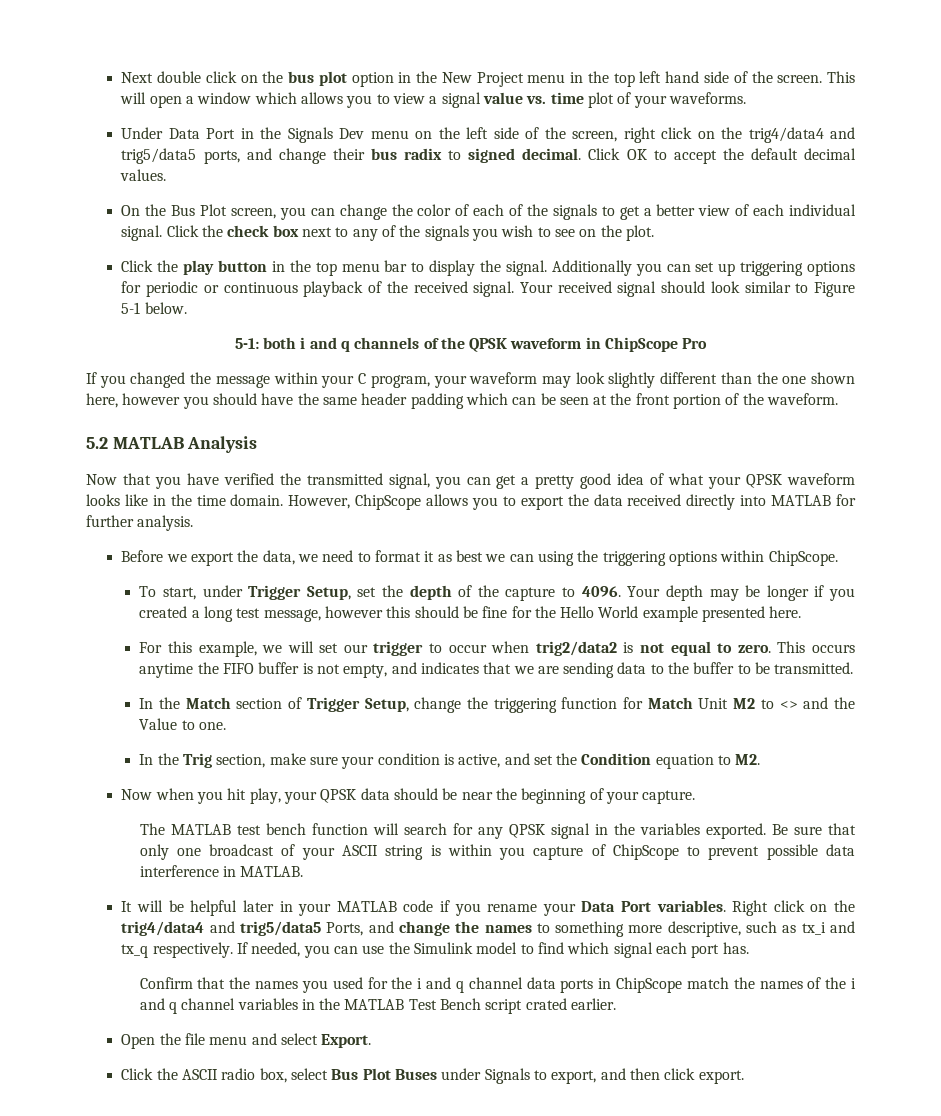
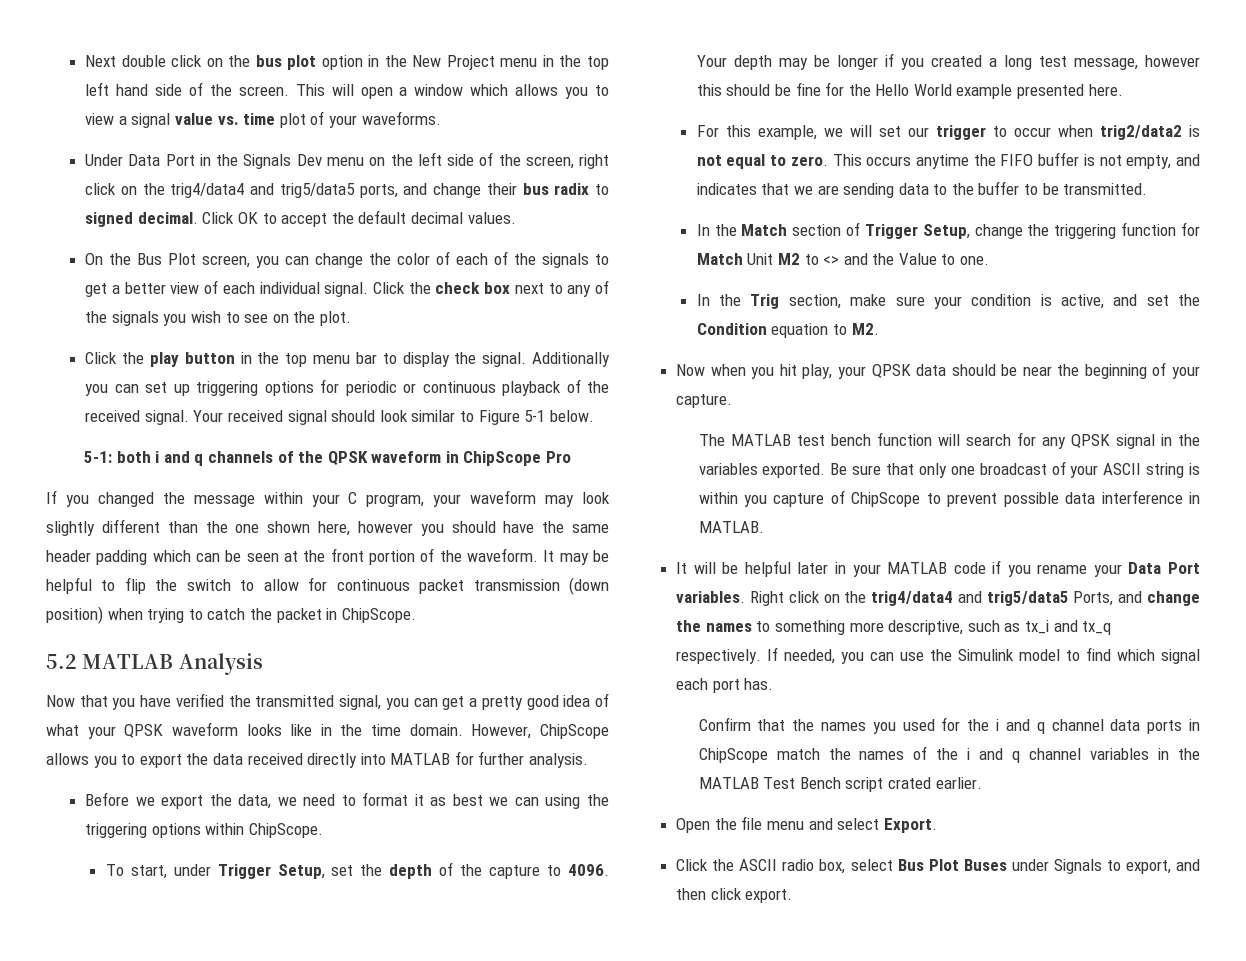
(839, 399) none -> [543,550,609,565] [46,577,609,595] [46,606,416,624] It may be helpful to flip the switch to allow for continuous packet transmission (down position) when trying to catch the packet in ChipScope.

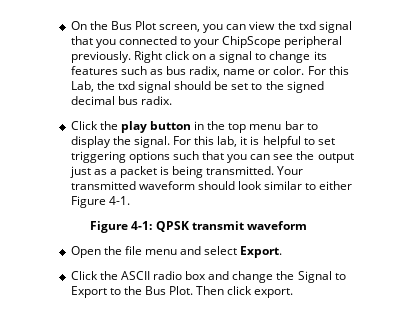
[85,55,609,70] [85,82,609,99] [85,111,441,128] [85,152,610,169] [85,183,609,198] [85,210,516,227] Next double click on the bus plot option in the New Project menu in the top left hand side of the screen. This will open a window which allows you to view a signal value vs. time plot of your waveforms. // Under Data Port in the Signals Dev menu on the left side of the screen, right click on the trig4/data4 and trig5/data5 ports, and change their bus radix to signed decimal. Click OK to accept the default decimal values. // -> (70, 25) none
[315,251,609,268] [85,280,609,297] [85,311,351,326] change the color of each of the signals to get a better view of each individual signal. Click the check box next to any of the signals you wish to see on the plot. -> [249,21,352,33] [70,36,343,48] [70,51,327,63] [70,66,349,77] [70,81,324,93] [70,96,172,105] view the txd signal that you connected to your ChipScope peripheral previously. Right click on a signal to change its features such as bus radix, name or color. For this Lab, the txd signal should be set to the signed decimal bus radix.
[532,352,611,367] [85,379,609,396] [85,410,594,425] [83,451,572,466] [46,490,611,507] [46,519,609,536] [46,548,609,565] [46,577,609,595] [46,606,416,624] [46,653,263,675] [46,693,610,710] [46,722,609,739] [46,751,589,768] [85,792,609,809] [85,823,324,838] [105,862,610,879] [696,53,1200,70] [696,82,1123,99] [696,125,1200,140] [696,152,1200,169] [696,181,1148,198] [696,222,1200,239] [696,253,990,265] [696,294,1200,309] [696,323,879,338] [676,362,1200,379] [676,394,733,408] [698,432,1200,449] [698,461,1200,478] [698,490,1200,507] [698,521,764,533] [676,560,1200,577] [676,591,1200,606] [676,620,1112,635] [676,647,1200,664] [676,678,774,693] [698,717,1201,734] [698,746,1200,763] [698,777,982,792] Additionally you can set up triggering options for periodic or continuous playback of the received signal. Your received signal should look similar to Figure 5-1 below. // 5-1: both i and q channels of the QPSK waveform in ChipScope Pro // If you changed the message within your C program, your waveform may look slightly different than the one shown here, however you should have the same header padding which can be seen at the front portion of the waveform. It may be helpful to flip the switch to allow for continuous packet transmission (down position) when trying to catch the packet in ChipScope. // 5.2 MATLAB Analysis // Now that you have verified the transmitted signal, you can get a pretty good idea of what your QPSK waveform looks like in the time domain. However, ChipScope allows you to export the data received directly into MATLAB for further analysis. // Before we export the data, we need to format it as best we can using the triggering options within ChipScope. // To start, under Trigger Setup, set the depth of the capture to 4096. Your depth may be longer if you created a long test message, however this should be fine for the Hello World example presented here. // For this example, we will set our trigger to occur when trig2/data2 is not equal to zero. This occurs anytime the FIFO buffer is not empty, and indicates that we are sending data to the buffer to be transmitted. // In the Match section of Trigger Setup, change the triggering function for Match Unit M2 to <> and the Value to one. // In the Trig section, make sure your condition is active, and set the Condition equation to M2. // Now when you hit play, your QPSK data should be near the beginning of your capture. // The MATLAB test bench function will search for any QPSK signal in the variables exported. Be sure that only one broadcast of your ASCII string is within you capture of ChipScope to prevent possible data interference in MATLAB. // It will be helpful later in your MATLAB code if you rename your Data Port variables. Right click on the trig4/data4 and trig5/data5 Ports, and change the names to something more descriptive, such as tx_i and tx_q respectively. If needed, you can use the Simulink model to find which signal each port has. // Confirm that the names you used for the i and q channel data ports in ChipScope match the names of the i and q channel variables in the MATLAB Test Bench script crated earlier. -> [172,136,335,148] [70,151,354,163] [69,166,304,178] [70,181,353,190] [70,196,130,208] [90,221,307,233] For this lab, it is helpful to set triggering options such that you can see the output just as a packet is being transmitted. Your transmitted waveform should look similar to either Figure 4-1. // Figure 4-1: QPSK transmit waveform
[819,859,1200,874] [676,888,707,900] box, select Bus Plot Buses under Signals to export, and then -> [185,271,346,283] [70,286,225,298] box and change the Signal to Export to the Bus Plot. Then

